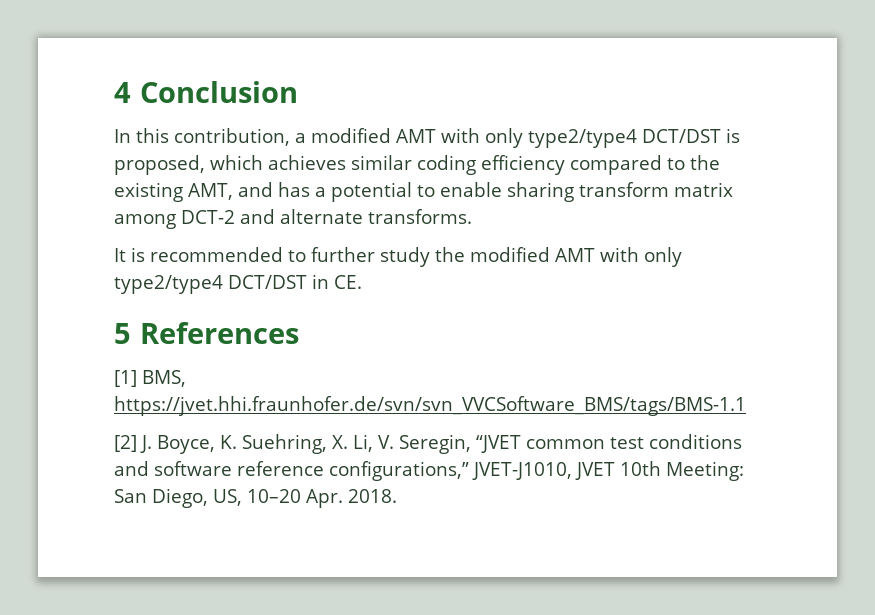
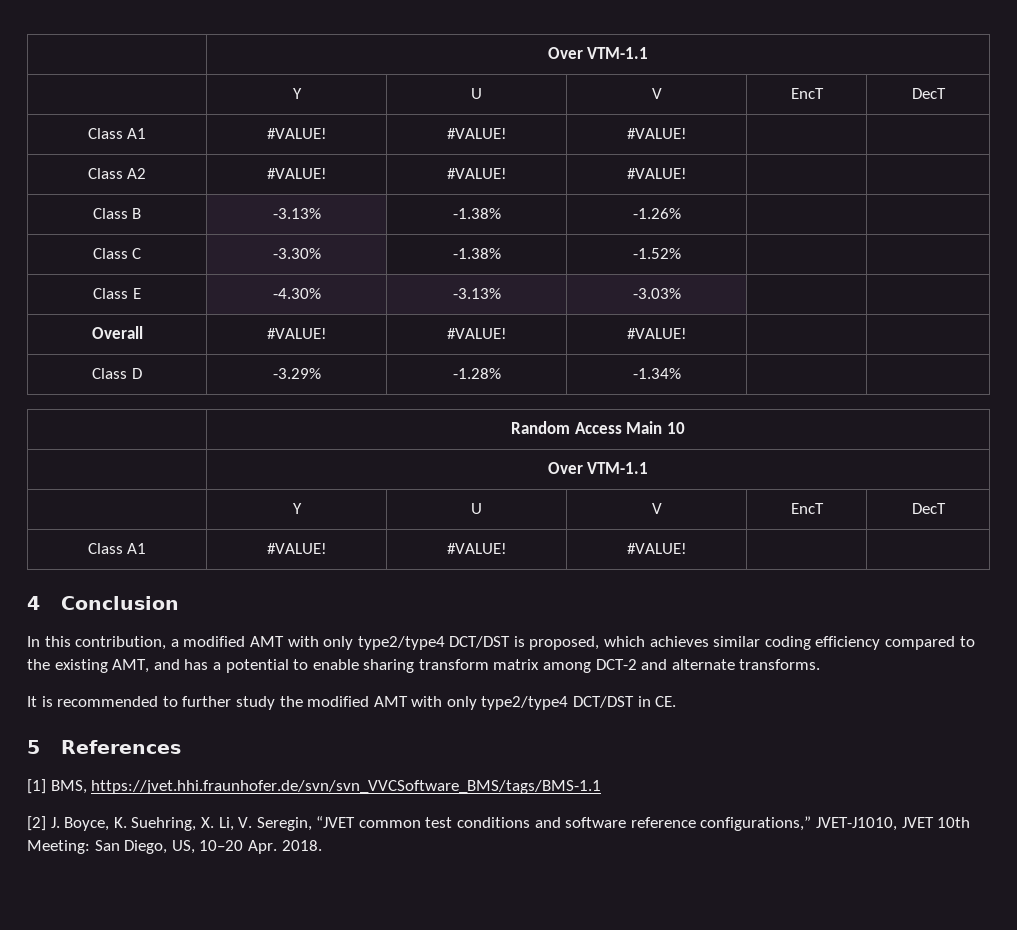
(114, 92) none -> [547,47,649,59] [292,88,302,99] [471,88,483,99] [651,88,662,99] [790,88,824,99] [911,88,946,99] [87,128,147,139] [266,128,327,139] [446,128,507,139] [626,128,687,139] [87,168,147,179] [266,168,327,179] [446,168,507,179] [626,168,687,179] [92,208,142,219] [272,208,321,219] [452,208,501,219] [632,208,681,219] [92,248,142,259] [272,248,321,259] [452,248,501,259] [632,248,681,259] [93,288,141,299] [272,288,321,299] [452,288,501,299] [632,288,681,299] [91,326,143,339] [266,328,327,339] [446,328,507,339] [626,328,687,339] [92,368,142,379] [272,368,321,379] [452,368,501,379] [632,368,681,379] [511,421,685,434] [547,462,649,474] [292,503,302,514] [471,503,483,514] [651,503,662,514] [790,503,824,514] [911,503,946,514] [87,543,147,554] [266,543,327,554] [446,543,507,554] [626,543,687,554] | Over VTM-1.1 // | Y | U | V | EncT | DecT // Class A1 | #VALUE! | #VALUE! | #VALUE! | | // Class A2 | #VALUE! | #VALUE! | #VALUE! | | // Class B | -3.13% | -1.38% | -1.26% | | // Class C | -3.30% | -1.38% | -1.52% | | // Class E | -4.30% | -3.13% | -3.03% | | // Overall | #VALUE! | #VALUE! | #VALUE! | | // Class D | -3.29% | -1.28% | -1.34% | | // | Random Access Main 10 // | Over VTM-1.1 // | Y | U | V | EncT | DecT // Class A1 | #VALUE! | #VALUE! | #VALUE! | | //

